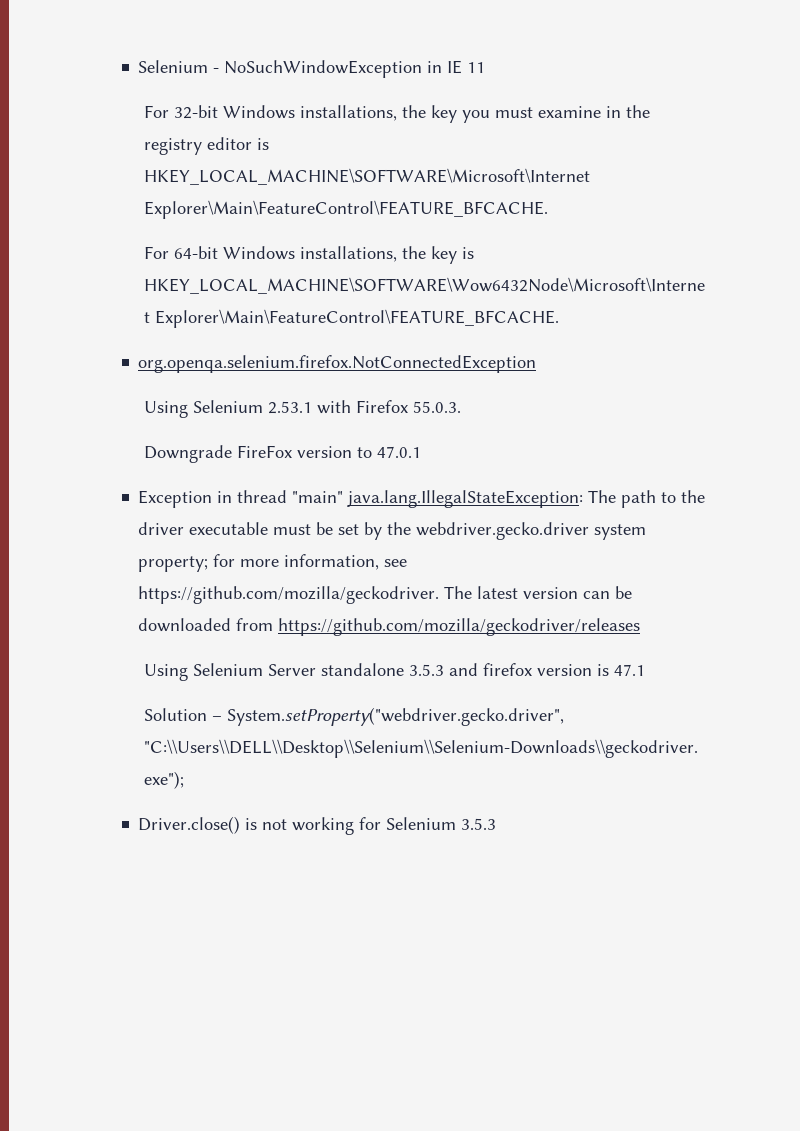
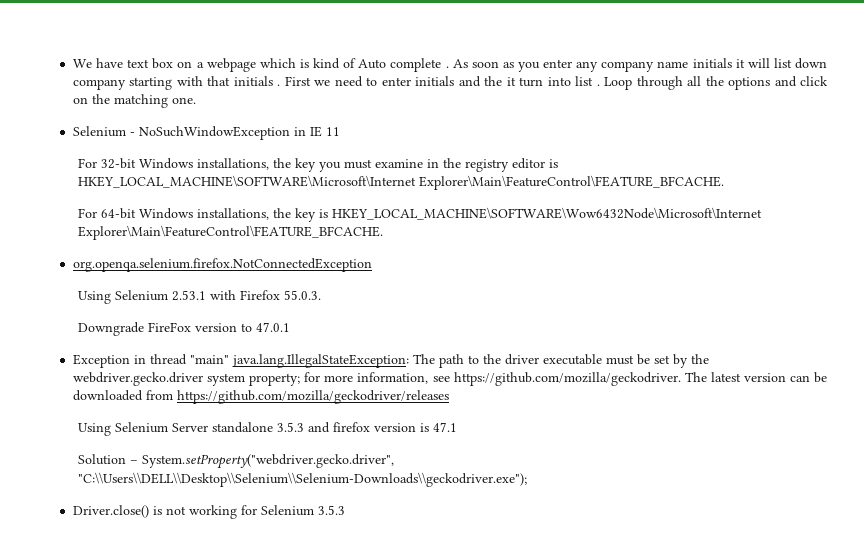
(138, 66) none -> [73,58,827,72] [73,76,828,90] [73,94,197,108] We have text box on a webpage which is kind of Auto complete . As soon as you enter any company name initials it will list down company starting with that initials . First we need to enter initials and the it turn into list . Loop through all the options and click on the matching one. //

